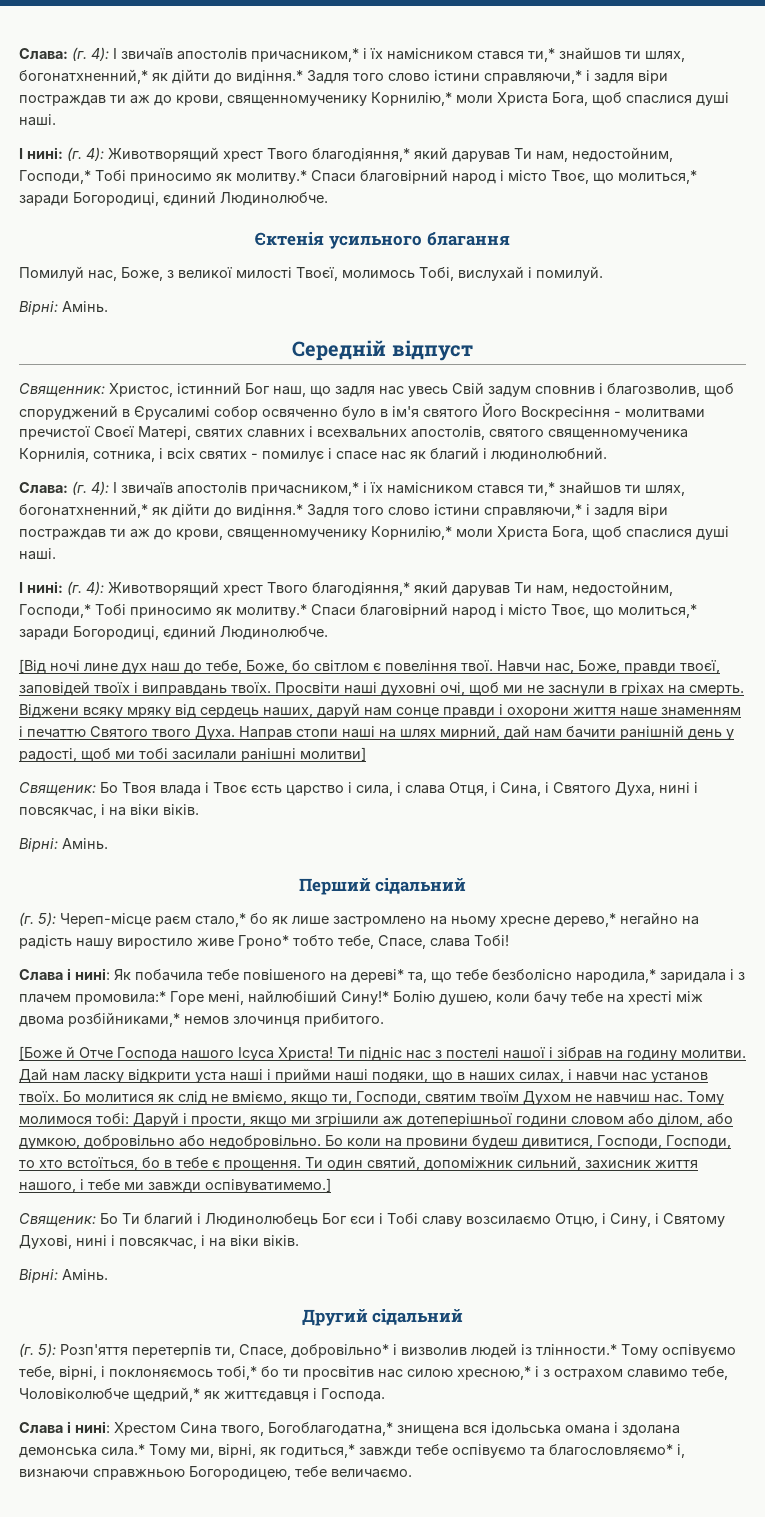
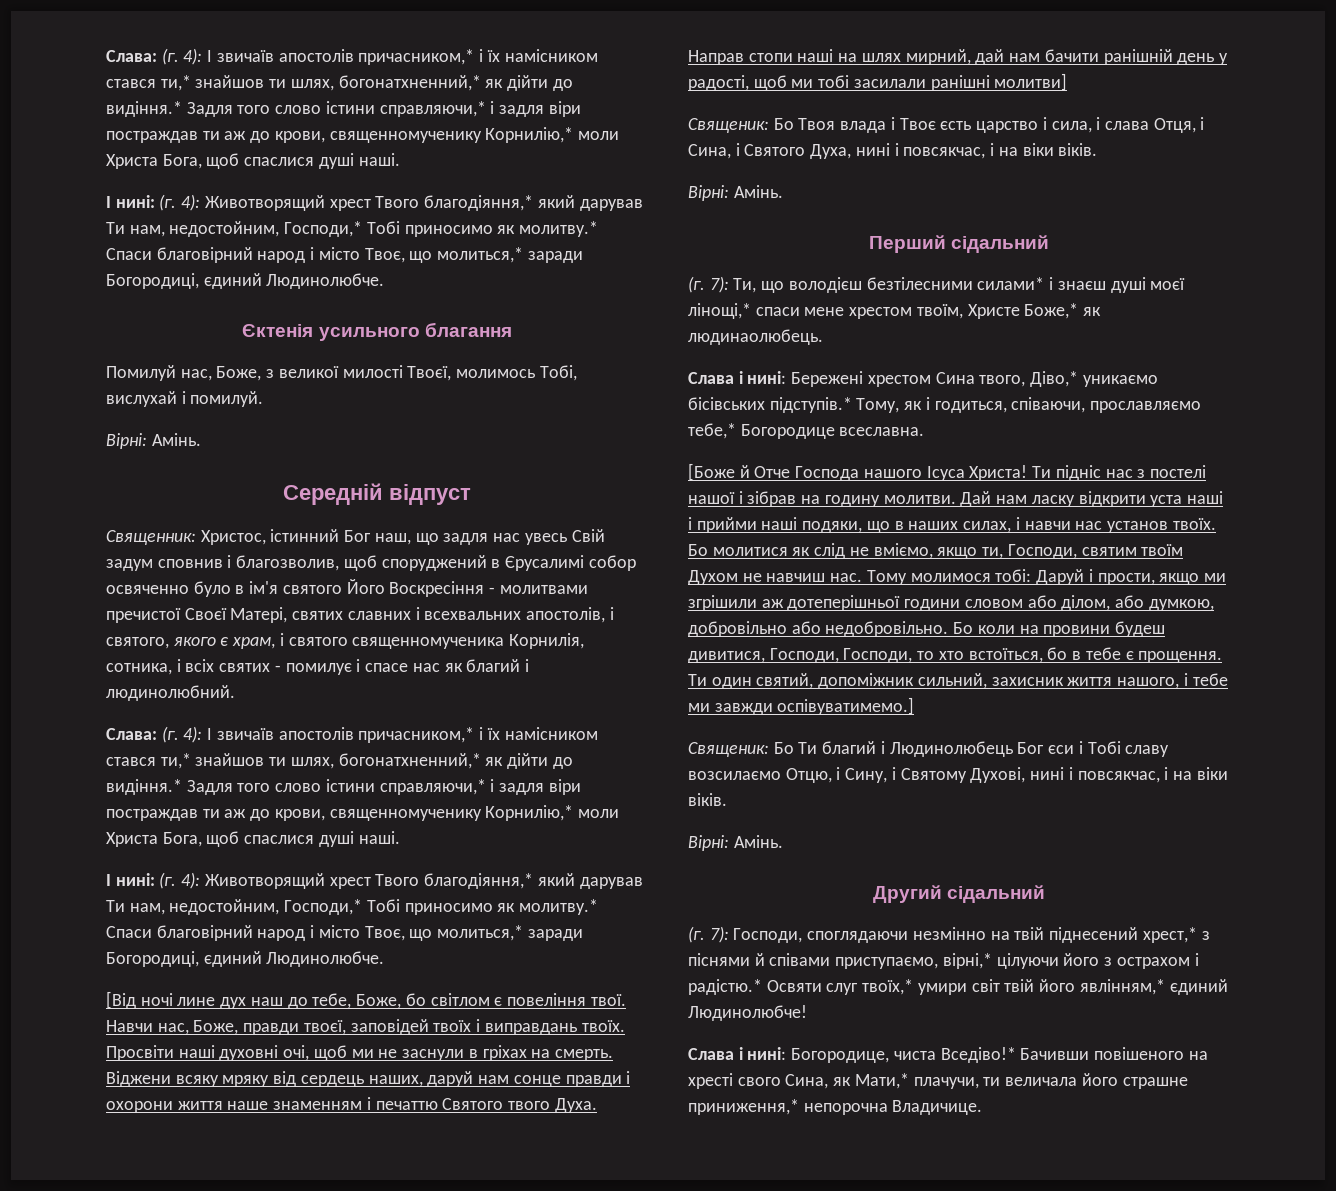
(485, 433) none -> [609,607,614,620] [106,633,284,649] і святого, якого є храм, і
[38,912,699,927] [19,935,509,949] [19,968,745,983] [19,990,703,1005] [19,1012,384,1027] 5): Череп-місце раєм стало,* бо як лише застромлено на ньому хресне дерево,* негайно на радість нашу виростило живе Гроно* тобто тебе, Спасе, слава Тобі! // Слава і нині: Як побачила тебе повішеного на дереві* та, що тебе безболісно народила,* заридала і з плачем промовила:* Горе мені, найлюбіший Сину!* Болію душею, коли бачу тебе на хресті між двома розбійниками,* немов злочинця прибитого. -> [709,276,1186,293] [688,303,1102,319] [688,329,823,345] [688,371,1158,387] [688,397,1202,413] [688,423,925,439] 7): Ти, що володієш безтілесними силами* і знаєш душі моєї лінощі,* спаси мене хрестом твоїм, Христе Боже,* як людинаолюбець. // Слава і нині: Бережені хрестом Сина твого, Діво,* уникаємо бісівських підступів.* Тому, як і годиться, співаючи, прославляємо тебе,* Богородице всеславна.
[38,1343,736,1358] [19,1366,728,1380] [19,1387,385,1402] [19,1421,680,1436] [19,1444,685,1458] [19,1466,412,1480] 5): Розп'яття перетерпів ти, Спасе, добровільно* і визволив людей із тлінности.* Тому оспівуємо тебе, вірні, і поклоняємось тобі,* бо ти просвітив нас силою хресною,* і з острахом славимо тебе, Чоловіколюбче щедрий,* як життєдавця і Господа. // Слава і нині: Хрестом Сина твого, Богоблагодатна,* знищена вся ідольська омана і здолана демонська сила.* Тому ми, вірні, як годиться,* завжди тебе оспівуємо та благословляємо* і, визнаючи справжньою Богородицею, тебе величаємо. -> [709,926,1210,943] [688,953,1199,969] [688,979,1228,995] [688,1005,807,1021] [688,1047,1208,1063] [688,1073,1188,1089] [688,1099,983,1115] 7): Господи, споглядаючи незмінно на твій піднесений хрест,* з піснями й співами приступаємо, вірні,* цілуючи його з острахом і радістю.* Освяти слуг твоїх,* умири світ твій його явлінням,* єдиний Людинолюбче! // Слава і нині: Богородице, чиста Вседіво!* Бачивши повішеного на хресті свого Сина, як Мати,* плачучи, ти величала його страшне приниження,* непорочна Владичице.

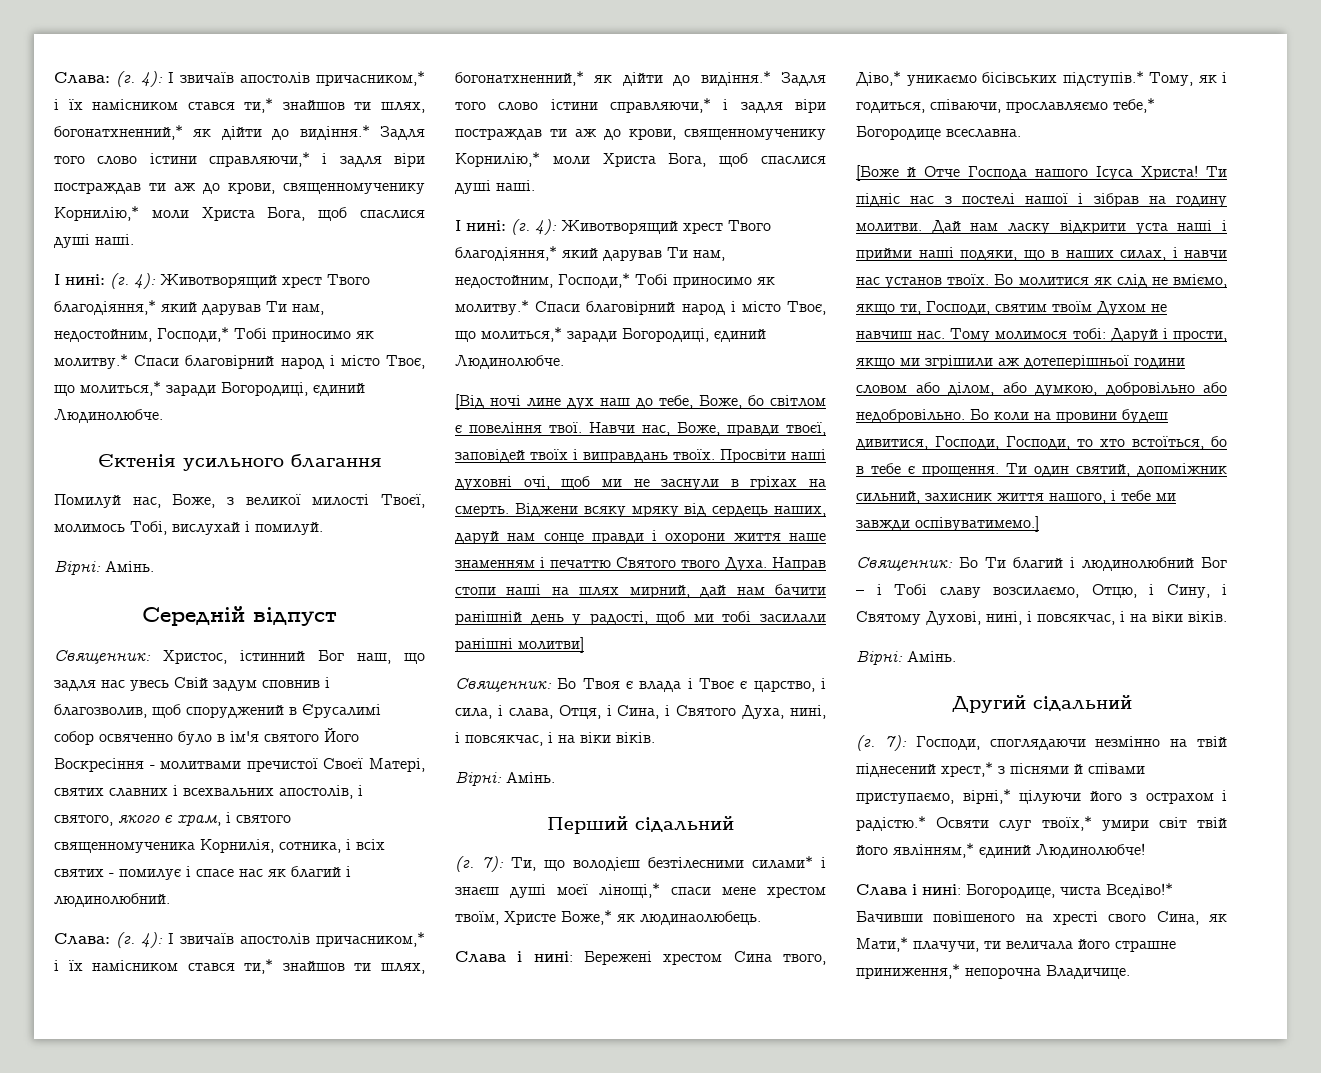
[688,118,769,133] Священик: -> [455,678,552,692] Священник:
(836, 124) none -> [626,681,633,689] є
[940,121,1039,133] єсть царство -> [740,680,815,692] є царство,
[1104,121,1149,130] слава -> [508,708,553,719] слава,
[855,143,890,156] нині -> [790,705,826,719] нині,
[688,742,769,757] Священик: -> [856,557,953,571] Священник:
[889,741,1075,757] Людинолюбець Бог єси -> [1082,557,1227,571] [856,590,864,595] людинолюбний Бог –
[688,771,781,780] возсилаємо -> [993,587,1079,598] возсилаємо,
[1030,767,1065,780] нині -> [986,611,1022,625] нині,

